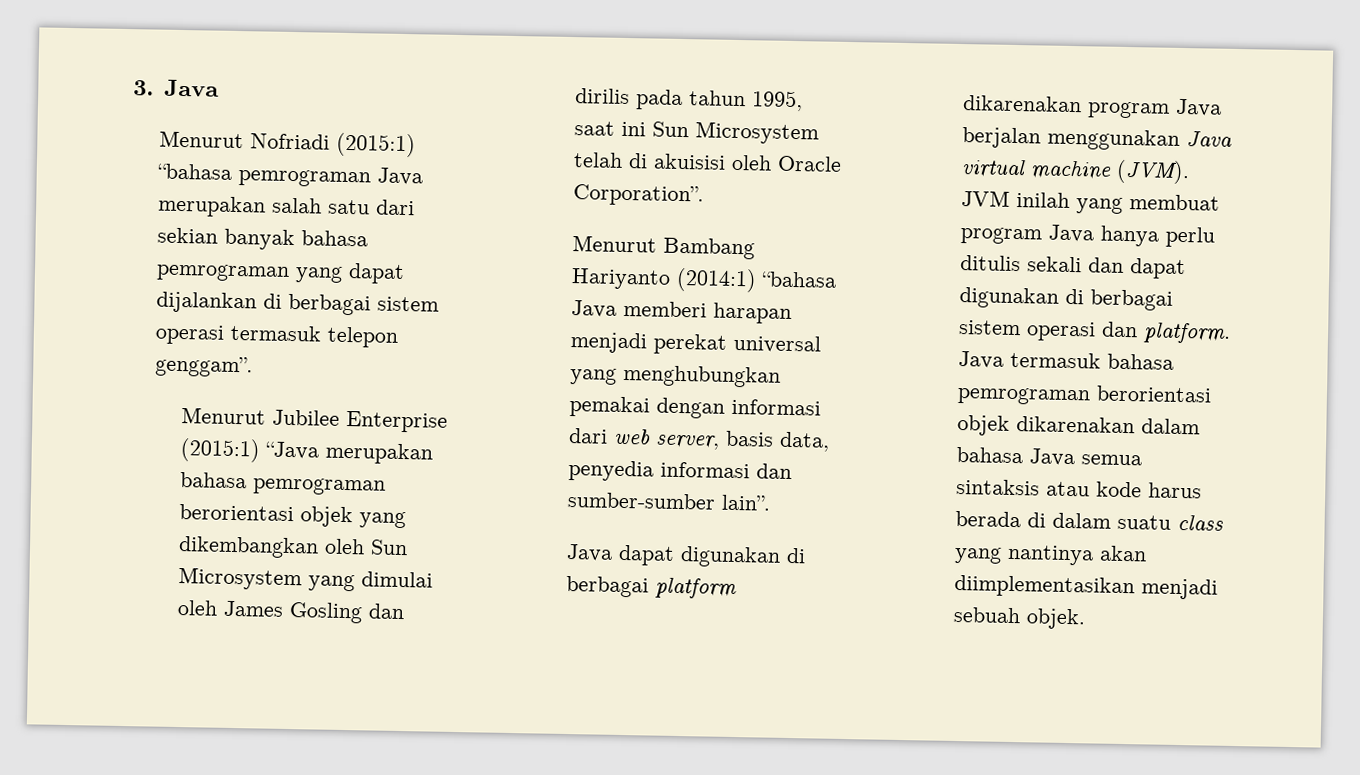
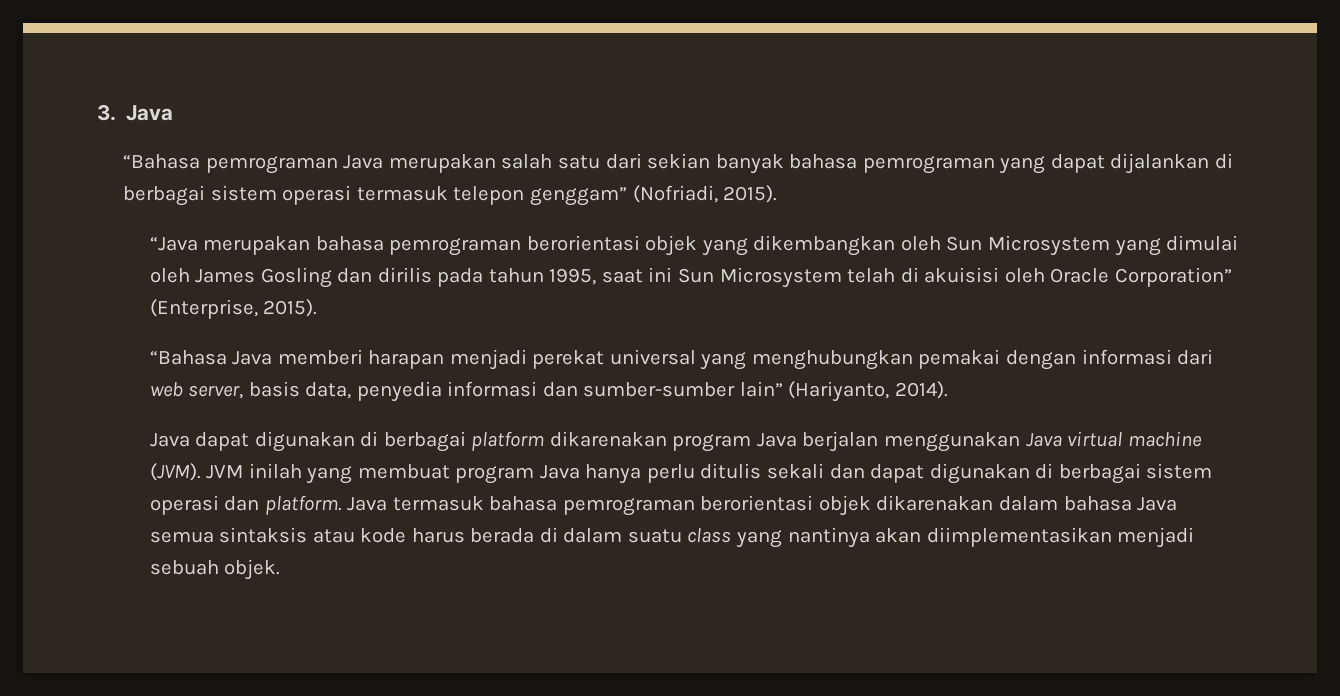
[159,130,417,158] [157,163,233,180] Menurut Nofriadi (2015:1) “bahasa -> [123,154,201,169] “Bahasa
[155,355,254,378] [181,407,449,433] [180,438,261,463] genggam”. // Menurut Jubilee Enterprise (2015:1) -> [529,185,778,206] genggam” (Nofriadi, 2015). //
[573,184,705,207] [572,235,756,260] [571,267,838,293] Corporation”. // Menurut Bambang Hariyanto (2014:1) “bahasa -> [1114,267,1232,287] [149,299,318,319] [149,350,227,365] Corporation” (Enterprise, 2015). // “Bahasa
[721,494,772,511] lain”. -> [739,381,948,402] lain” (Hariyanto, 2014).

